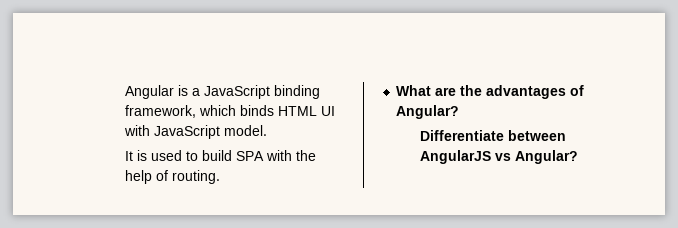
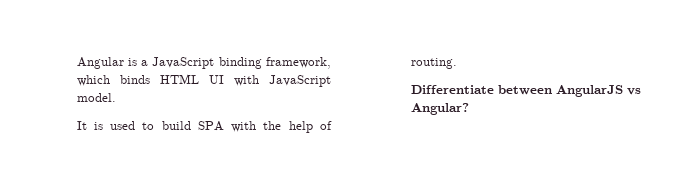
[396,85,585,99] [396,105,460,119] // What are the advantages of Angular? -> (457, 63) none

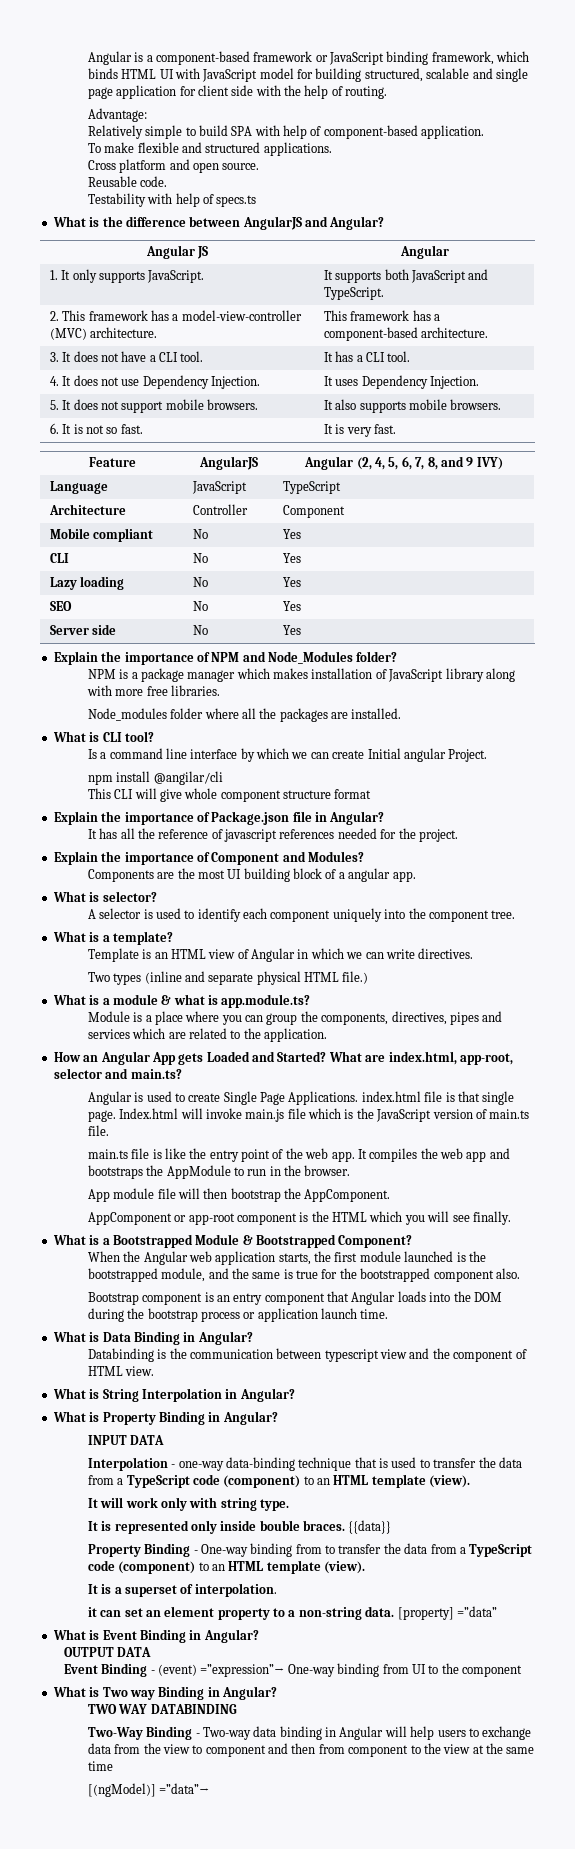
(149, 63) none -> [155,51,328,65] component-based framework or
[76,93,116,102] [76,121,224,131] model. // It is used to build SPA -> [259,68,528,82] [87,85,254,99] model for building structured, scalable and single page application for client side
[410,85,494,94] Differentiate -> [87,108,147,122] [87,125,485,139] [87,142,332,156] [87,159,260,173] [87,176,168,187] [87,193,257,207] [52,216,186,227] Advantage: // Relatively simple to build SPA with help of component-based application. // To make flexible and structured applications. // Cross platform and open source. // Reusable code. // Testability with help of specs.ts // What is the difference
[626,88,641,95] [410,103,469,115] vs Angular? -> [305,216,385,230] [145,245,209,259] [399,245,449,259] [49,269,205,283] [323,269,489,283] [323,287,384,300] [49,310,302,321] [49,327,158,340] [323,310,440,321] [323,327,489,341] [49,351,204,362] [323,351,411,362] [49,375,261,389] [323,375,479,389] [49,399,259,413] [323,399,502,413] [49,423,143,434] [323,424,396,437] [88,457,136,467] [198,456,258,470] [304,456,503,470] [49,481,108,494] [191,481,247,494] [282,481,341,494] [48,504,126,515] [192,504,248,515] [282,505,345,518] [49,528,154,542] [192,529,208,539] [282,529,301,539] [49,553,69,563] [192,553,208,563] [282,553,301,563] [49,576,125,590] [192,577,208,587] [282,577,301,587] [49,601,72,611] [192,601,208,611] [282,601,301,611] [49,624,117,635] [192,625,208,635] [282,625,301,635] [53,651,398,665] [87,668,515,682] [86,685,220,696] [87,708,402,722] [52,731,154,742] [87,748,488,762] [87,771,223,785] [87,788,372,802] [53,811,385,825] [87,828,458,842] [53,851,364,865] [87,868,416,882] [52,891,157,902] [87,908,516,922] [52,931,173,945] [87,948,474,962] [87,971,369,985] [52,994,311,1008] [87,1011,503,1025] [87,1028,328,1042] [53,1051,513,1065] [53,1068,182,1079] [87,1091,515,1105] [87,1108,530,1122] [87,1125,109,1136] [87,1148,510,1162] [87,1165,351,1179] [87,1188,391,1202] [87,1211,511,1225] [52,1234,413,1248] [87,1251,486,1265] [87,1268,520,1282] [87,1291,502,1305] [87,1308,389,1322] [52,1331,253,1345] [87,1348,527,1362] [87,1366,155,1376] [52,1388,295,1402] [52,1411,278,1425] [87,1435,165,1445] [87,1457,522,1471] [87,1474,471,1488] [87,1497,290,1511] [87,1520,392,1534] [87,1543,533,1557] [87,1560,366,1574] [87,1583,277,1597] [87,1606,497,1620] [52,1629,259,1643] [63,1647,152,1657] [63,1663,523,1677] [52,1686,277,1700] [87,1704,237,1714] [87,1726,532,1740] [87,1743,535,1757] [87,1761,113,1771] [87,1783,210,1797] and Angular? // Angular JS | Angular // 1. It only supports JavaScript. | It supports both JavaScript and TypeScript. // 2. This framework has a model-view-controller (MVC) architecture. | This framework has a component-based architecture. // 3. It does not have a CLI tool. | It has a CLI tool. // 4. It does not use Dependency Injection. | It uses Dependency Injection. // 5. It does not support mobile browsers. | It also supports mobile browsers. // 6. It is not so fast. | It is very fast. // Feature | AngularJS | Angular (2, 4, 5, 6, 7, 8, and 9 IVY) // Language | JavaScript | TypeScript // Architecture | Controller | Component // Mobile compliant | No | Yes // CLI | No | Yes // Lazy loading | No | Yes // SEO | No | Yes // Server side | No | Yes // Explain the importance of NPM and Node_Modules folder? // NPM is a package manager which makes installation of JavaScript library along with more free libraries. // Node_modules folder where all the packages are installed. // What is CLI tool? // Is a command line interface by which we can create Initial angular Project. // npm install @angilar/cli // This CLI will give whole component structure format // Explain the importance of Package.json file in Angular? // It has all the reference of javascript references needed for the project. // Explain the importance of Component and Modules? // Components are the most UI building block of a angular app. // What is selector? // A selector is used to identify each component uniquely into the component tree. // What is a template? // Template is an HTML view of Angular in which we can write directives. // Two types (inline and separate physical HTML file.) // What is a module & what is app.module.ts? // Module is a place where you can group the components, directives, pipes and services which are related to the application. // How an Angular App gets Loaded and Started? What are index.html, app-root, selector and main.ts? // Angular is used to create Single Page Applications. index.html file is that single page. Index.html will invoke main.js file which is the JavaScript version of main.ts file. // main.ts file is like the entry point of the web app. It compiles the web app and bootstraps the AppModule to run in the browser. // App module file will then bootstrap the AppComponent. // AppComponent or app-root component is the HTML which you will see finally. // What is a Bootstrapped Module & Bootstrapped Component? // When the Angular web application starts, the first module launched is the bootstrapped module, and the same is true for the bootstrapped component also. // Bootstrap component is an entry component that Angular loads into the DOM during the bootstrap process or application launch time. // What is Data Binding in Angular? // Databinding is the communication between typescript view and the component of HTML view. // What is String Interpolation in Angular? // What is Property Binding in Angular? // INPUT DATA // Interpolation - one-way data-binding technique that is used to transfer the data from a TypeScript code (component) to an HTML template (view). // It will work only with string type. // It is represented only inside bouble braces. {{data}} // Property Binding - One-way binding from to transfer the data from a TypeScript code (component) to an HTML template (view). // It is a superset of interpolation. // it can set an element property to a non-string data. [property] =”data” // What is Event Binding in Angular? // OUTPUT DATA // Event Binding - (event) =”expression”→ One-way binding from UI to the component // What is Two way Binding in Angular? // TWO WAY DATABINDING // Two-Way Binding - Two-way data binding in Angular will help users to exchange data from the view to component and then from component to the view at the same time // [(ngModel)] =”data”→

